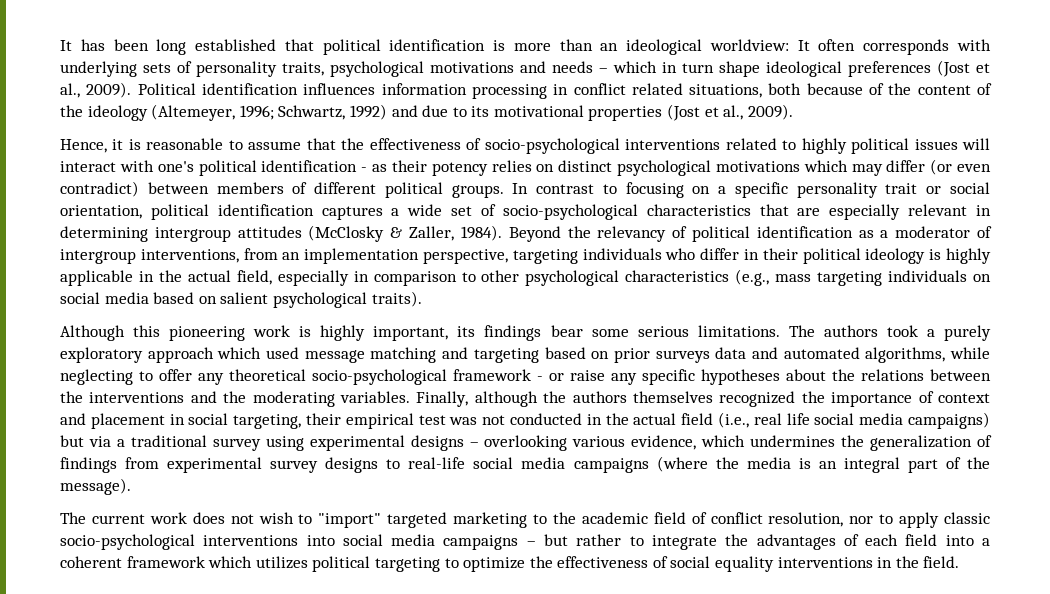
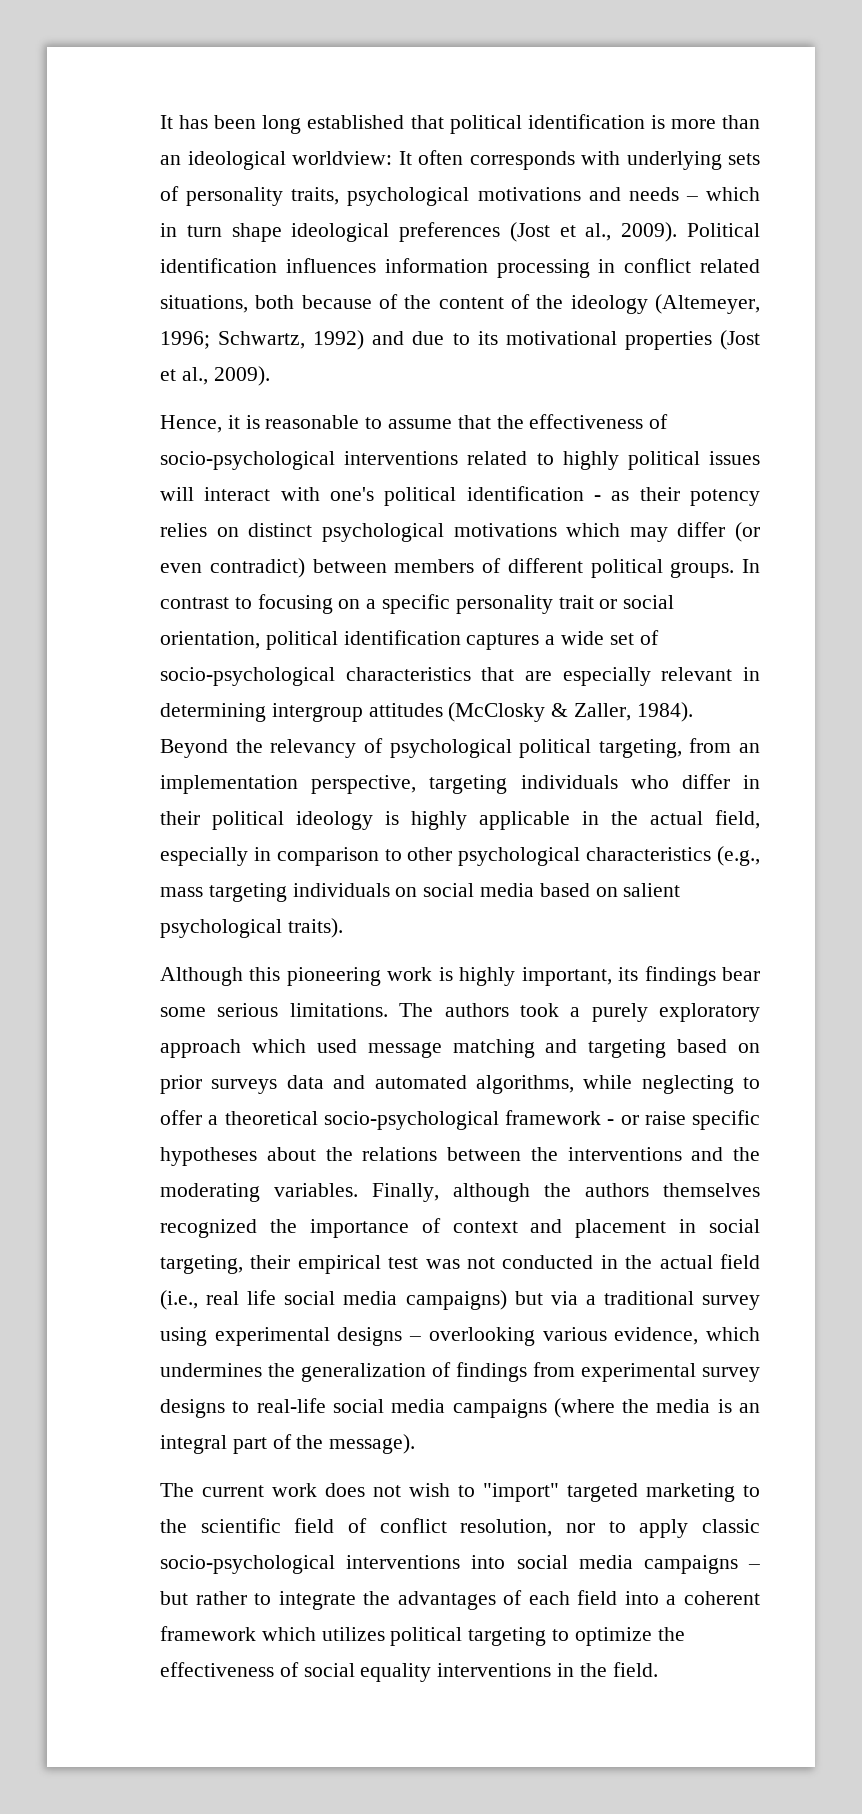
[691,226,992,242] [60,249,239,264] political identification as a moderator of intergroup interventions, -> [389,739,682,758] psychological political targeting,
[198,373,224,385] any -> [208,1115,219,1125] a
[611,373,637,385] any -> (686, 1118) none
[581,512,648,524] academic -> [200,1518,281,1533] scientific

